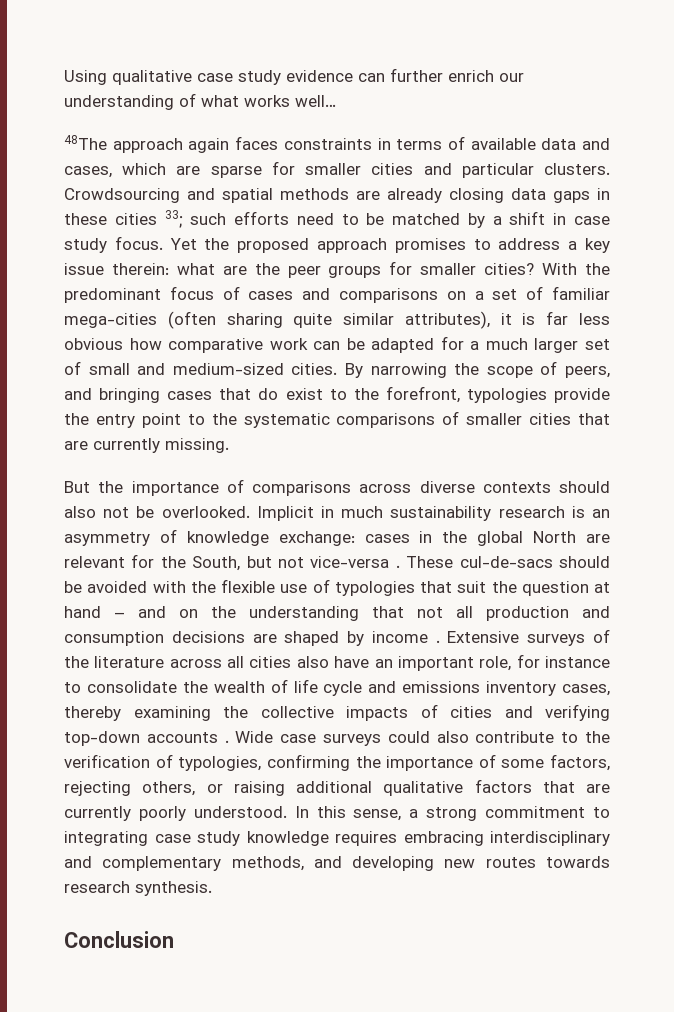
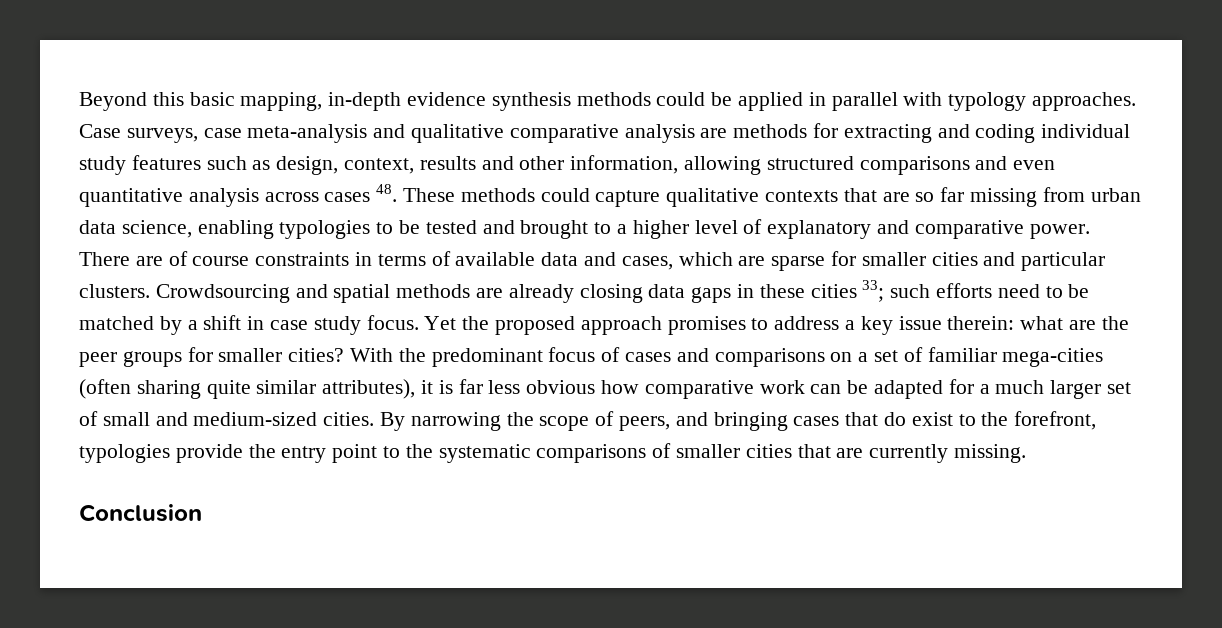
[64,68,524,85] [64,93,336,110] [64,135,279,153] Using qualitative case study evidence can further enrich our understanding of what works well… // 48The approach again faces -> [79,92,1137,111] [79,123,1131,143] [79,155,1056,175] [79,184,1141,207] [79,219,1090,239] [79,251,250,266] Beyond this basic mapping, in-depth evidence synthesis methods could be applied in parallel with typology approaches. Case surveys, case meta-analysis and qualitative comparative analysis are methods for extracting and coding individual study features such as design, context, results and other information, allowing structured comparisons and even quantitative analysis across cases 48. These methods could capture qualitative contexts that are so far missing from urban data science, enabling typologies to be tested and brought to a higher level of explanatory and comparative power. There are of course
[64,479,610,496] [64,506,610,521] [64,529,611,546] [64,554,610,571] [64,579,610,596] [64,606,610,621] [64,629,610,646] [64,654,611,671] [64,679,610,696] [64,704,610,721] [64,731,610,746] [64,754,610,771] [64,779,610,796] [64,806,611,821] [64,831,610,846] [64,856,610,871] [64,881,212,896] // But the importance of comparisons across diverse contexts should also not be overlooked. Implicit in much sustainability research is an asymmetry of knowledge exchange: cases in the global North are relevant for the South, but not vice-versa . These cul-de-sacs should be avoided with the flexible use of typologies that suit the question at hand – and on the understanding that not all production and consumption decisions are shaped by income . Extensive surveys of the literature across all cities also have an important role, for instance to consolidate the wealth of life cycle and emissions inventory cases, thereby examining the collective impacts of cities and verifying top-down accounts . Wide case surveys could also contribute to the verification of typologies, confirming the importance of some factors, rejecting others, or raising additional qualitative factors that are currently poorly understood. In this sense, a strong commitment to integrating case study knowledge requires embracing interdisciplinary and complementary methods, and developing new routes towards research synthesis. -> (1027, 453) none

